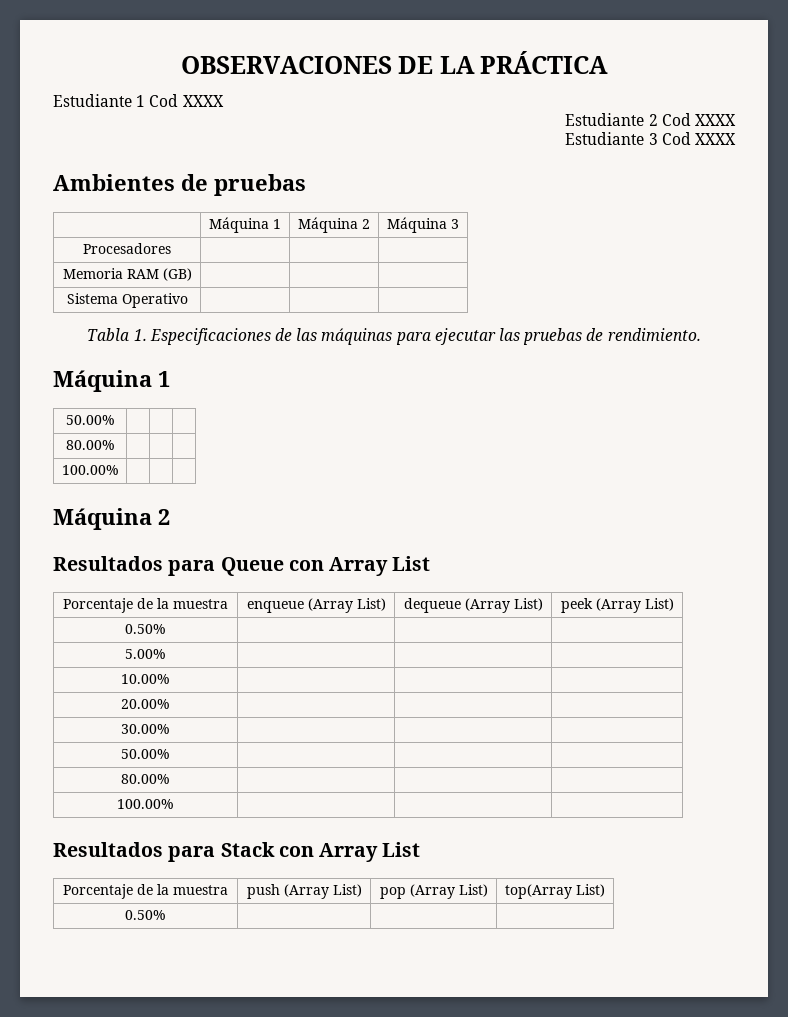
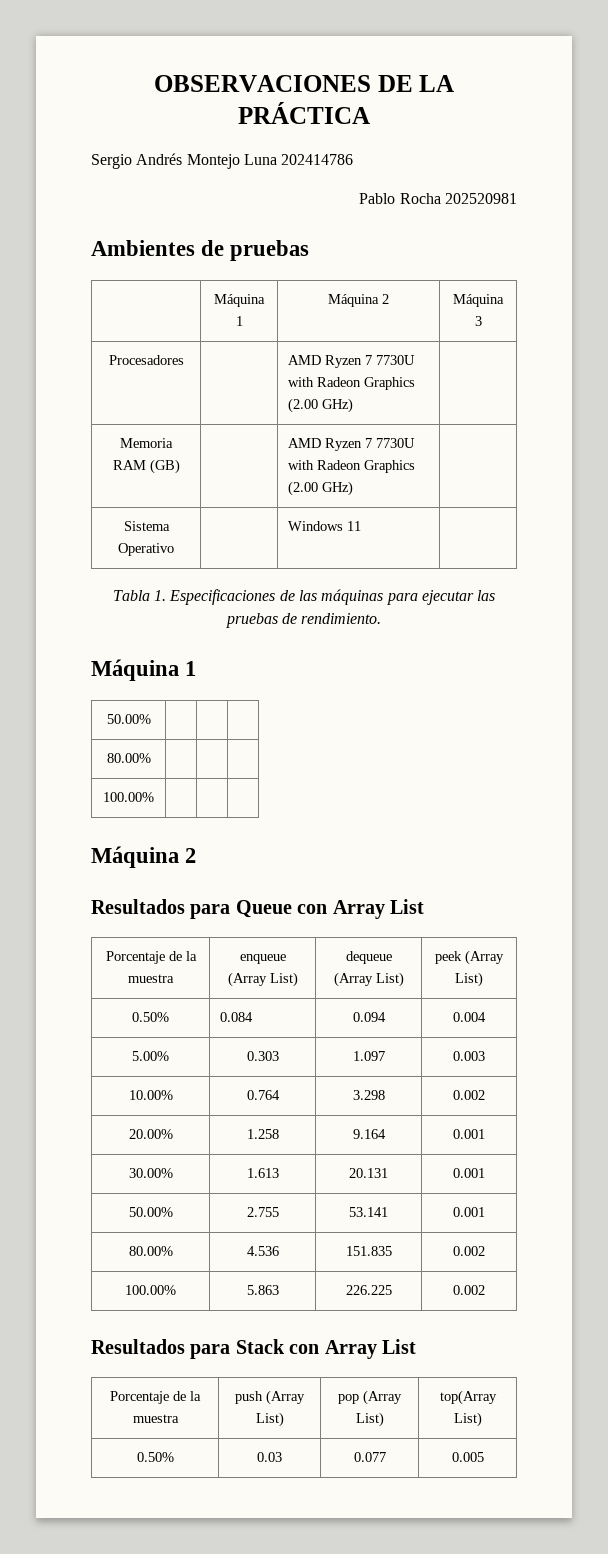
[53,94,224,107] [565,113,736,126] [565,132,736,145] Estudiante 1 Cod XXXX // Estudiante 2 Cod XXXX // Estudiante 3 Cod XXXX -> [91,153,354,169] [359,193,517,204] Sergio Andrés Montejo Luna 202414786 // Pablo Rocha 202520981
[62,268,192,281] | // Memoria RAM (GB) | | -> [288,355,416,368] [288,377,416,390] [288,398,354,413] [120,438,173,448] [112,459,180,474] [288,438,416,451] [288,460,416,473] [288,481,354,496] AMD Ryzen 7 7730U with Radeon Graphics (2.00 GHz) | // Memoria RAM (GB) | | AMD Ryzen 7 7730U with Radeon Graphics (2.00 GHz)
(188, 300) none -> [288,521,362,531] Windows 11
[125,649,166,659] [121,674,170,684] [121,699,170,709] [121,724,170,734] [121,749,170,759] [121,774,170,784] [117,799,174,809] | | // 5.00% | | | // 10.00% | | | // 20.00% | | | // 30.00% | | | // 50.00% | | | // 80.00% | | | // 100.00% | | | -> [220,1012,254,1022] [352,1012,386,1022] [453,1012,486,1022] [132,1051,169,1061] [246,1051,279,1061] [352,1051,385,1061] [453,1051,485,1061] [128,1090,173,1100] [246,1090,280,1100] [352,1090,385,1100] [453,1090,485,1100] [128,1129,173,1139] [246,1129,279,1139] [352,1129,386,1139] [453,1129,485,1139] [128,1168,173,1178] [246,1168,279,1178] [349,1168,388,1178] [453,1168,485,1178] [128,1207,173,1217] [246,1207,279,1217] [349,1207,388,1217] [453,1207,485,1217] [128,1246,173,1256] [246,1246,279,1256] [345,1246,392,1256] [453,1246,485,1256] [125,1285,176,1295] [246,1285,279,1295] [345,1285,392,1295] [453,1285,485,1295] 0.084 | 0.094 | 0.004 // 5.00% | 0.303 | 1.097 | 0.003 // 10.00% | 0.764 | 3.298 | 0.002 // 20.00% | 1.258 | 9.164 | 0.001 // 30.00% | 1.613 | 20.131 | 0.001 // 50.00% | 2.755 | 53.141 | 0.001 // 80.00% | 4.536 | 151.835 | 0.002 // 100.00% | 5.863 | 226.225 | 0.002
(166, 915) | | -> [257,1452,282,1462] [353,1452,386,1462] [451,1452,484,1462] 0.03 | 0.077 | 0.005

